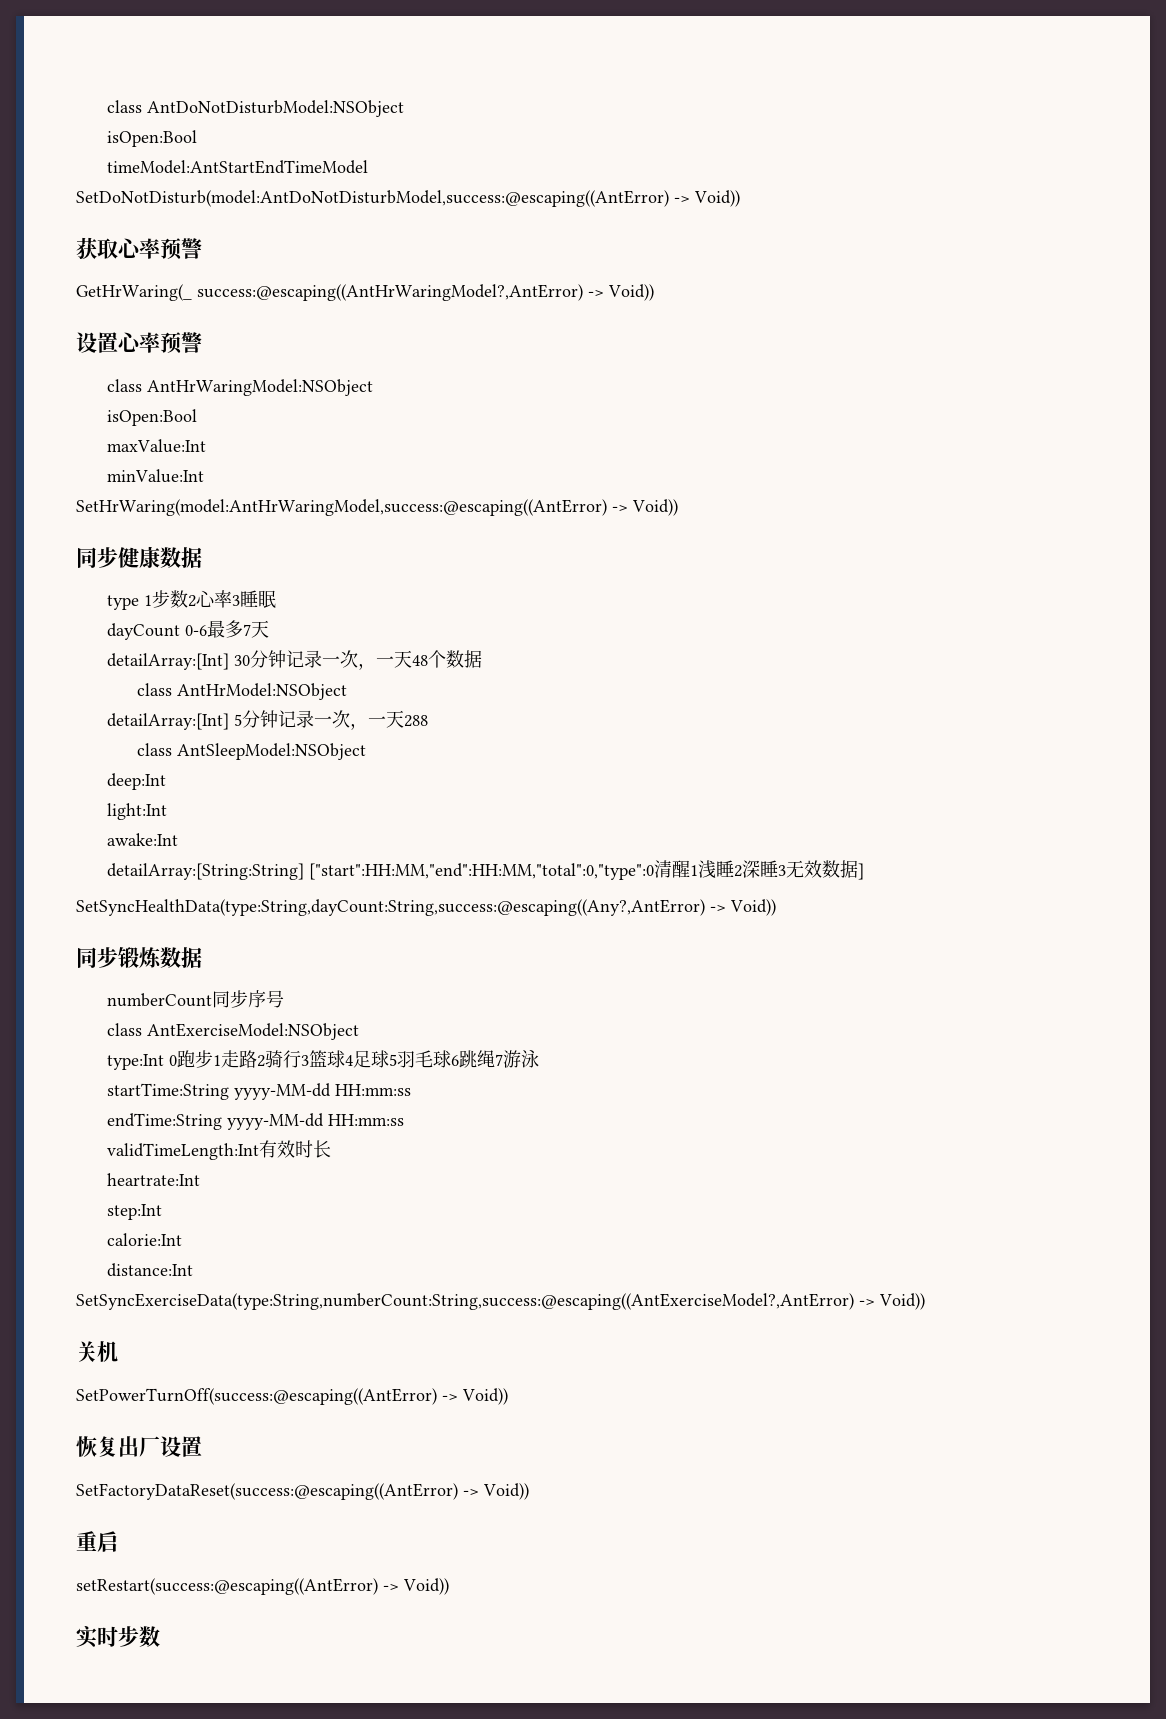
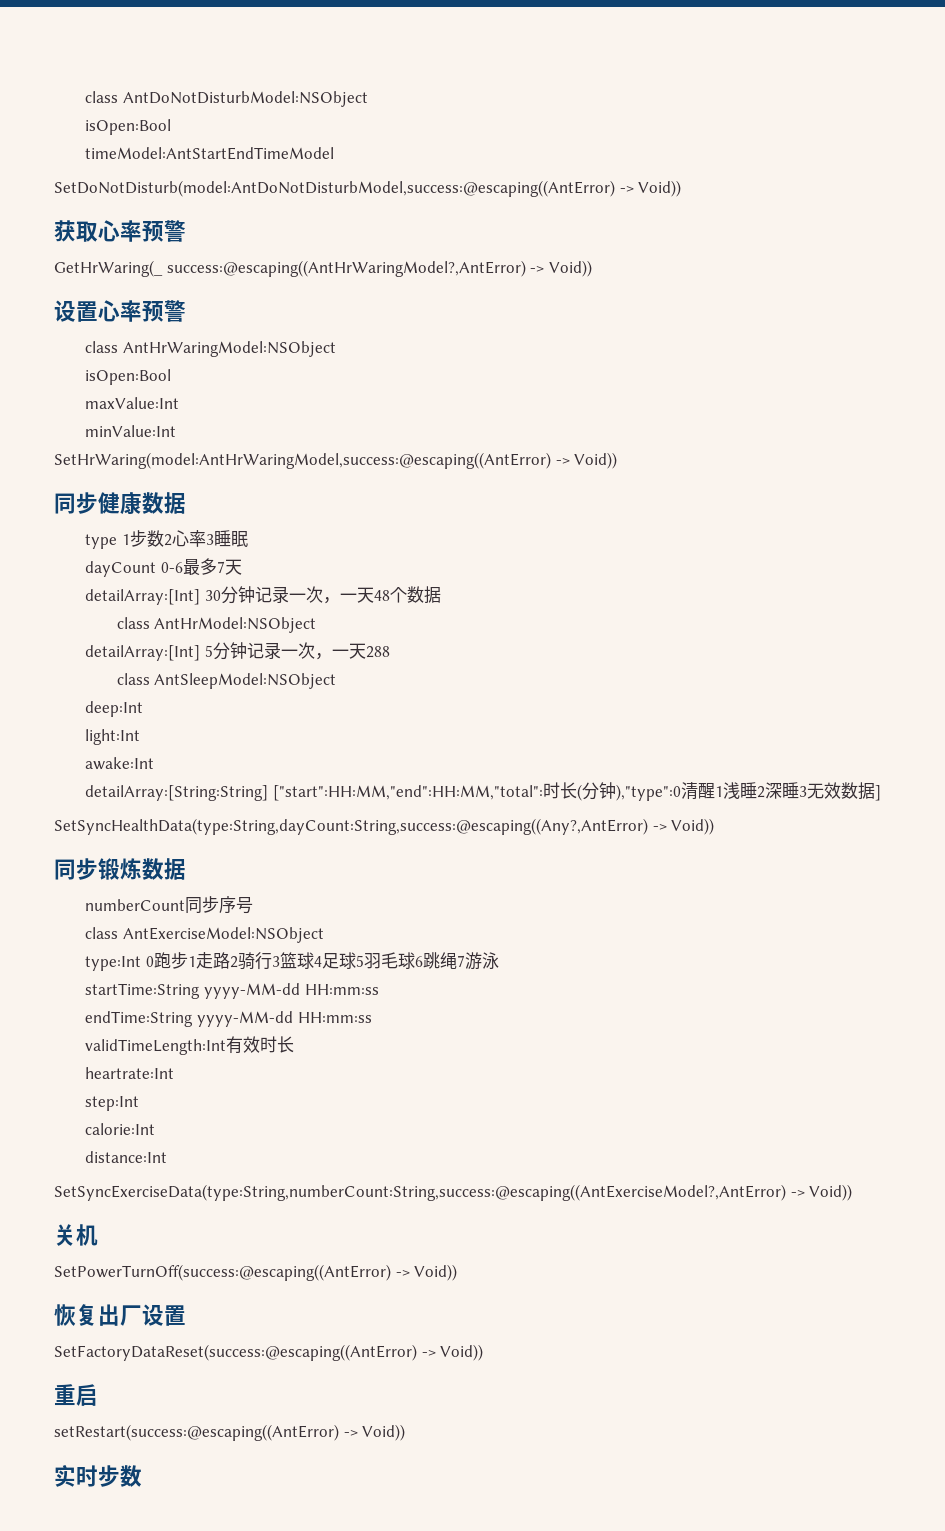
[308,863,654,880] ["start":HH:MM,"end":HH:MM,"total":0,"type":0 -> [273,782,682,801] ["start":HH:MM,"end":HH:MM,"total":时长(分钟),"type":0

